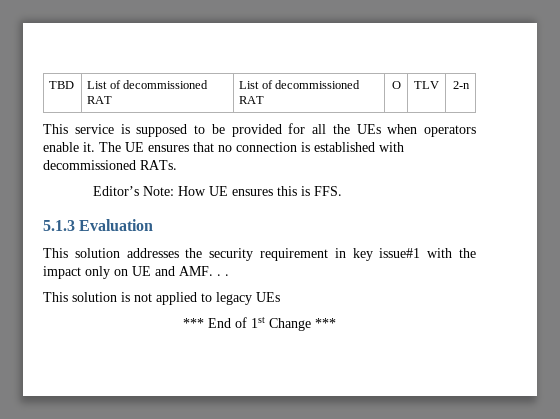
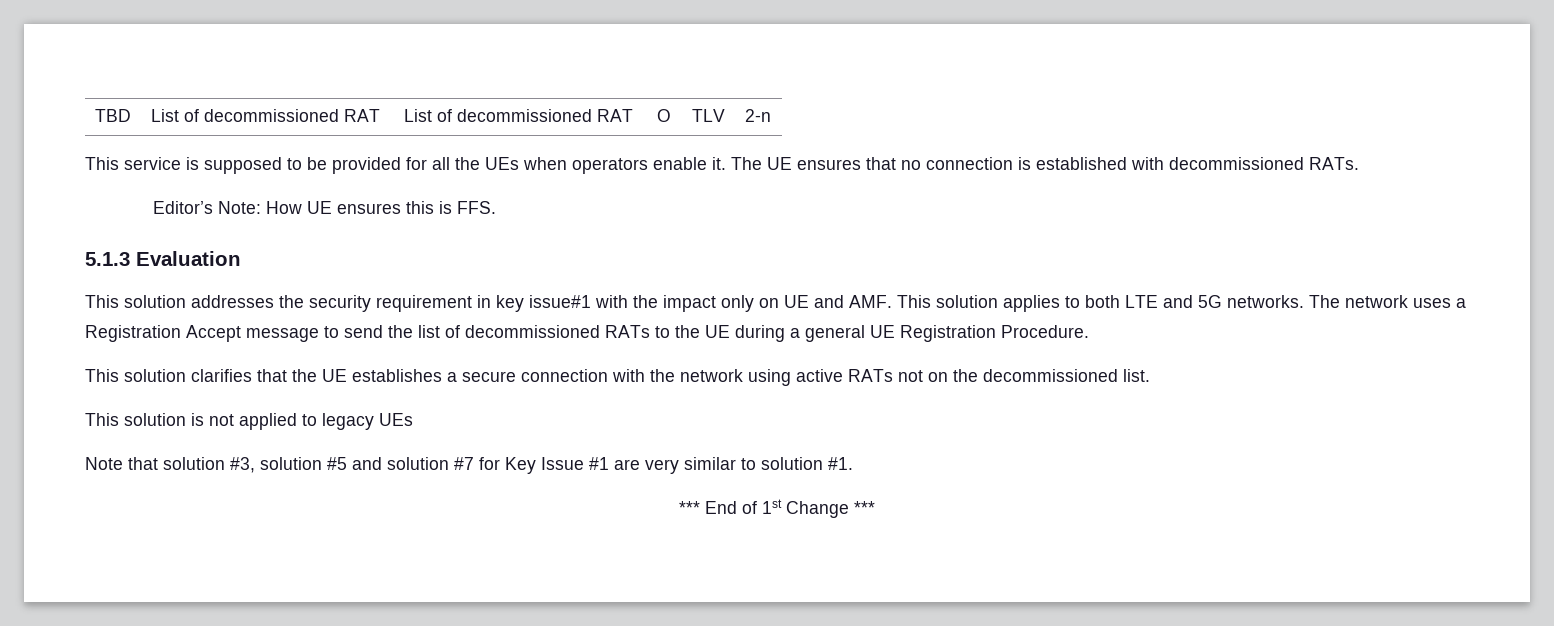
[217,274,229,276] . . -> [897,295,1466,312] [85,325,1089,342] [85,369,1150,386] This solution applies to both LTE and 5G networks. The network uses a Registration Accept message to send the list of decommissioned RATs to the UE during a general UE Registration Procedure. // This solution clarifies that the UE establishes a secure connection with the network using active RATs not on the decommissioned list.
(280, 297) none -> [85,457,853,474] // Note that solution #3, solution #5 and solution #7 for Key Issue #1 are very similar to solution #1.

